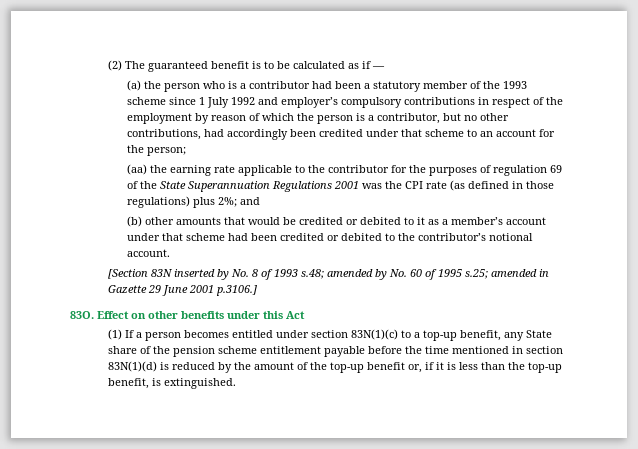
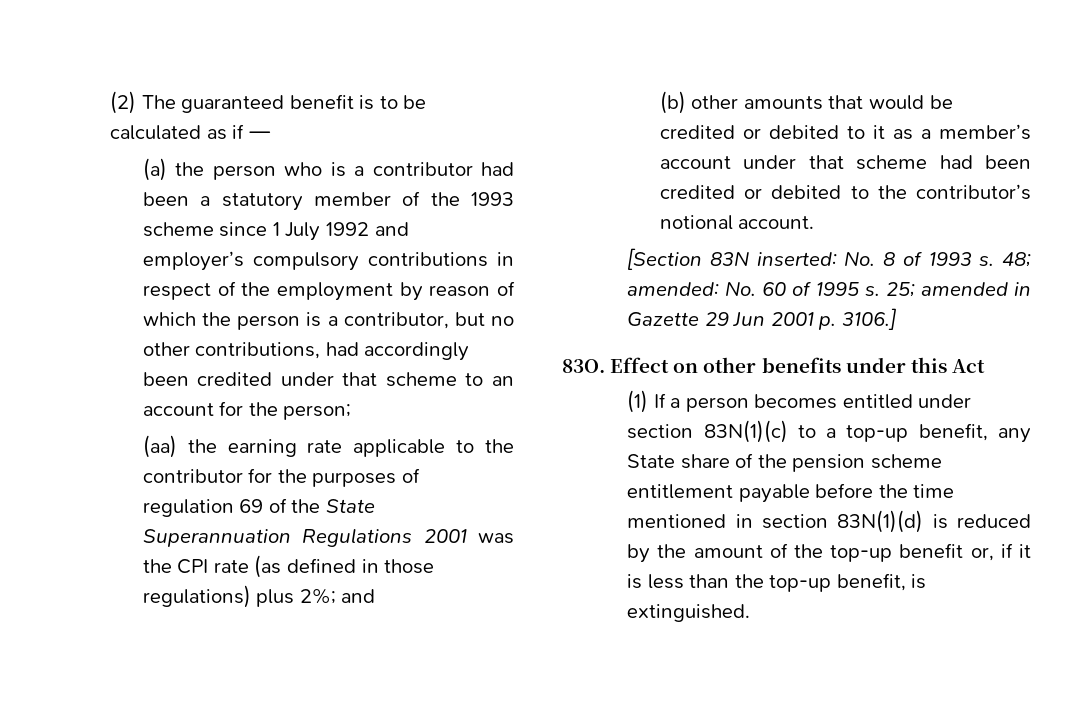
[174,269,230,280] inserted by -> [756,252,837,266] inserted:
[301,269,388,280] s.48; amended by -> [979,252,1031,267] [627,282,720,296] s. 48; amended:
[465,269,489,279] s.25; -> [865,282,916,297] s. 25;
[162,285,258,296] June 2001 p.3106.] -> [733,308,897,330] Jun 2001 p. 3106.]

